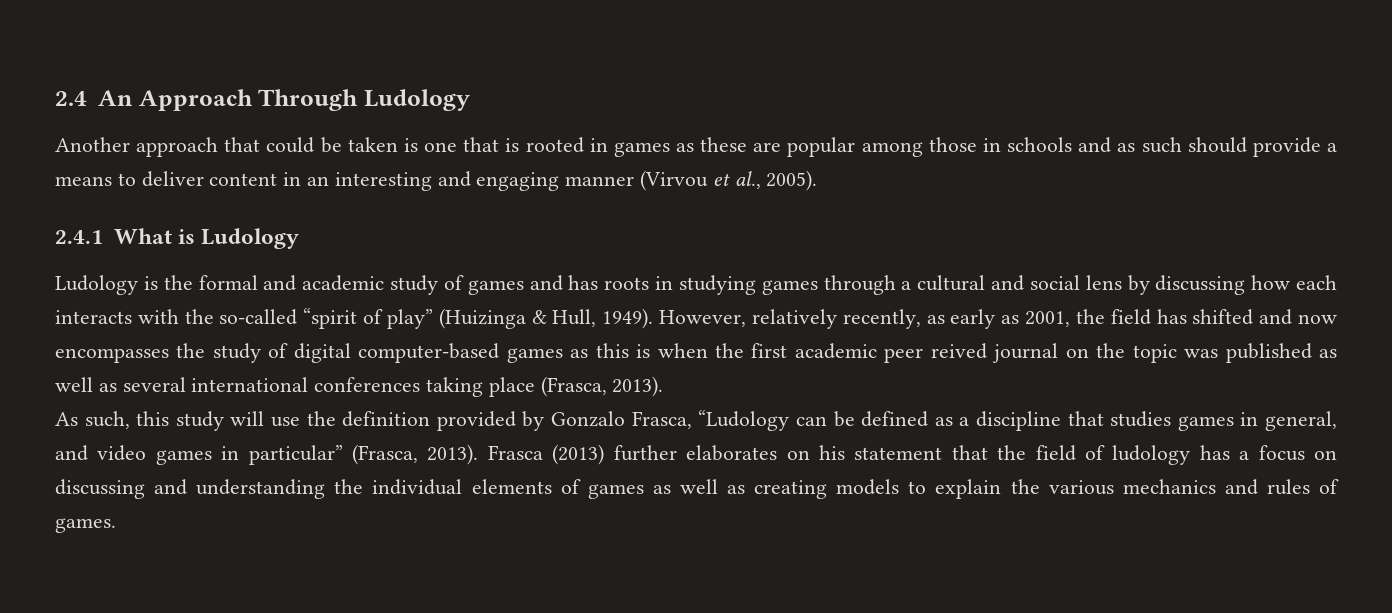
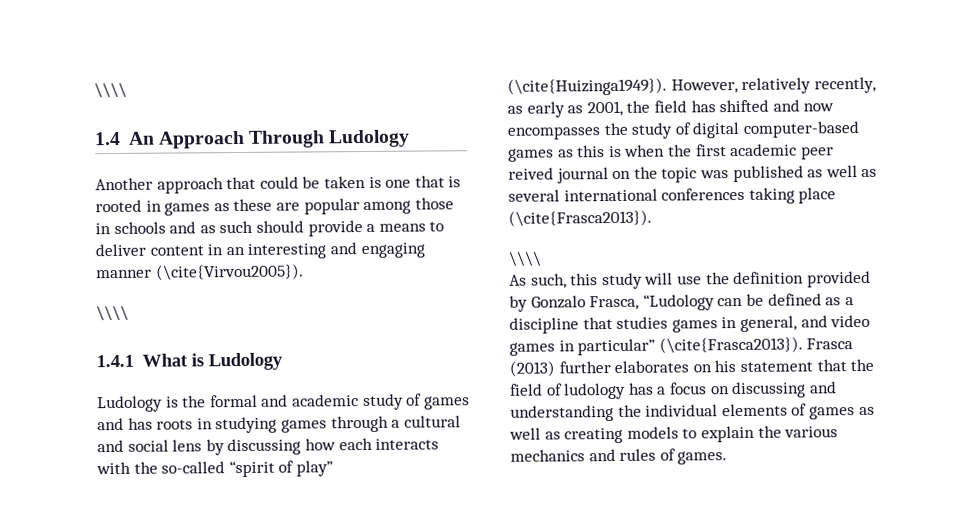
[55,91,87,106] 2.4 -> [94,82,127,99] [94,131,121,146] \\\\ // 1.4
[640,170,818,191] [55,230,103,244] (Virvou et al., 2005). // 2.4.1 -> [155,263,304,281] [96,305,129,322] [96,354,134,368] (\cite{Virvou2005}). // \\\\ // 1.4.1
[438,308,654,329] (Huizinga & Hull, 1949). -> [507,77,667,96] (\cite{Huizinga1949}).
[540,376,664,397] (Frasca, 2013). -> [508,209,652,227] [508,251,542,267] (\cite{Frasca2013}). // \\\\
[352,444,479,465] (Frasca, 2013). -> [658,336,803,354] (\cite{Frasca2013}).

